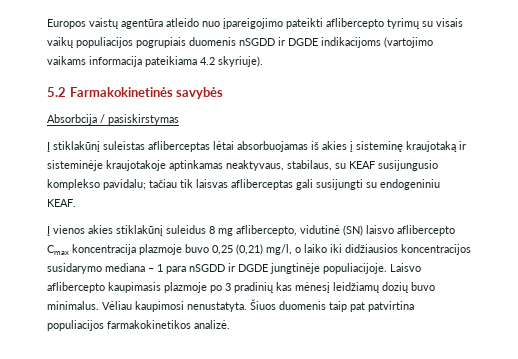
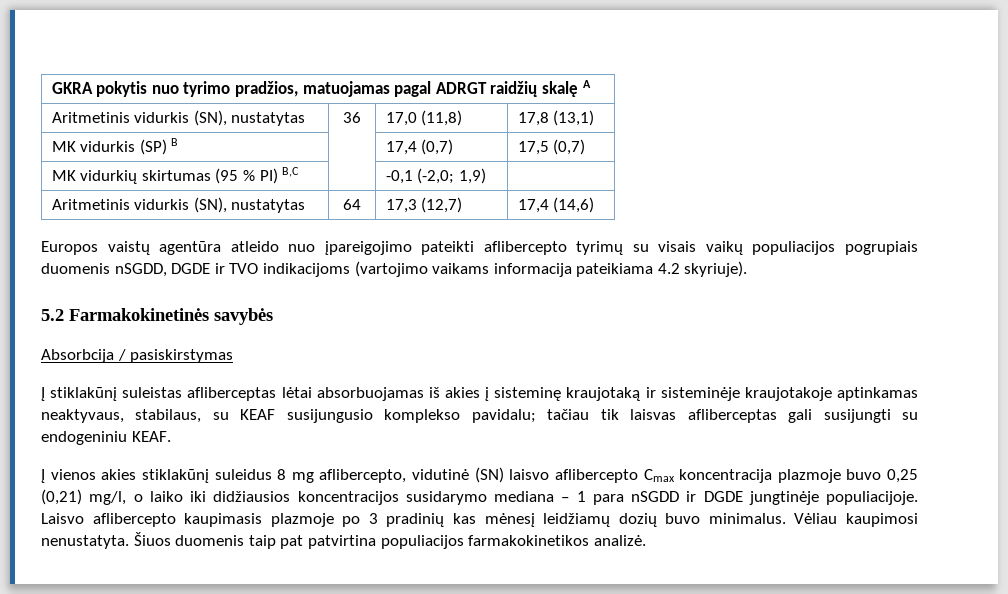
(47, 24) none -> [51,80,591,97] [51,110,306,126] [343,112,361,123] [385,110,463,126] [517,110,595,126] [51,138,179,155] [385,139,454,155] [517,139,586,155] [51,167,300,184] [385,168,486,184] [51,197,306,213] [343,199,361,210] [385,197,463,213] [517,197,595,213] GKRA pokytis nuo tyrimo pradžios, matuojamas pagal ADRGT raidžių skalę A // Aritmetinis vidurkis (SN), nustatytas | 36 | 17,0 (11,8) | 17,8 (13,1) // MK vidurkis (SP) B | | 17,4 (0,7) | 17,5 (0,7) // MK vidurkių skirtumas (95 % PI) B,C | | -0,1 (-2,0; 1,9) | // Aritmetinis vidurkis (SN), nustatytas | 64 | 17,3 (12,7) | 17,4 (14,6) //
[239,37,318,46] nSGDD ir DGDE -> [114,263,259,277] nSGDD, DGDE ir TVO

